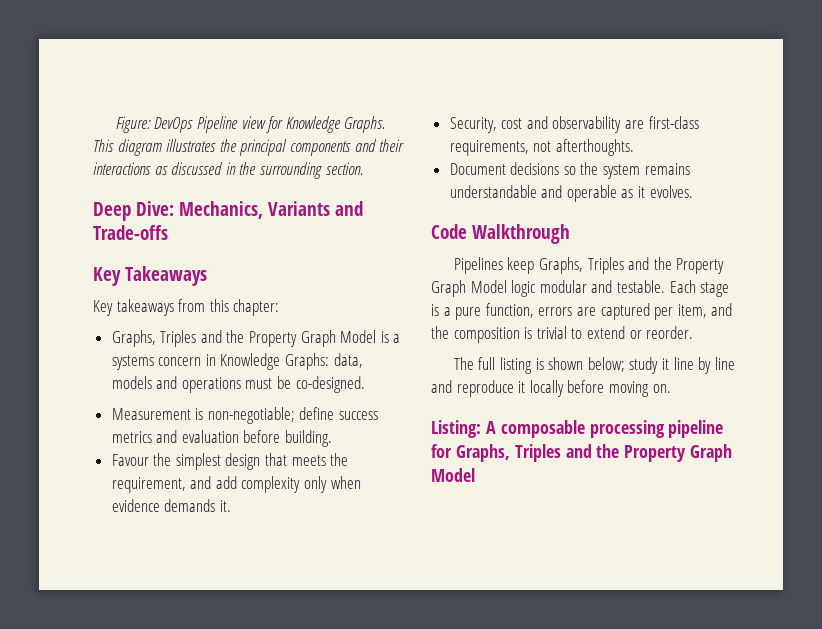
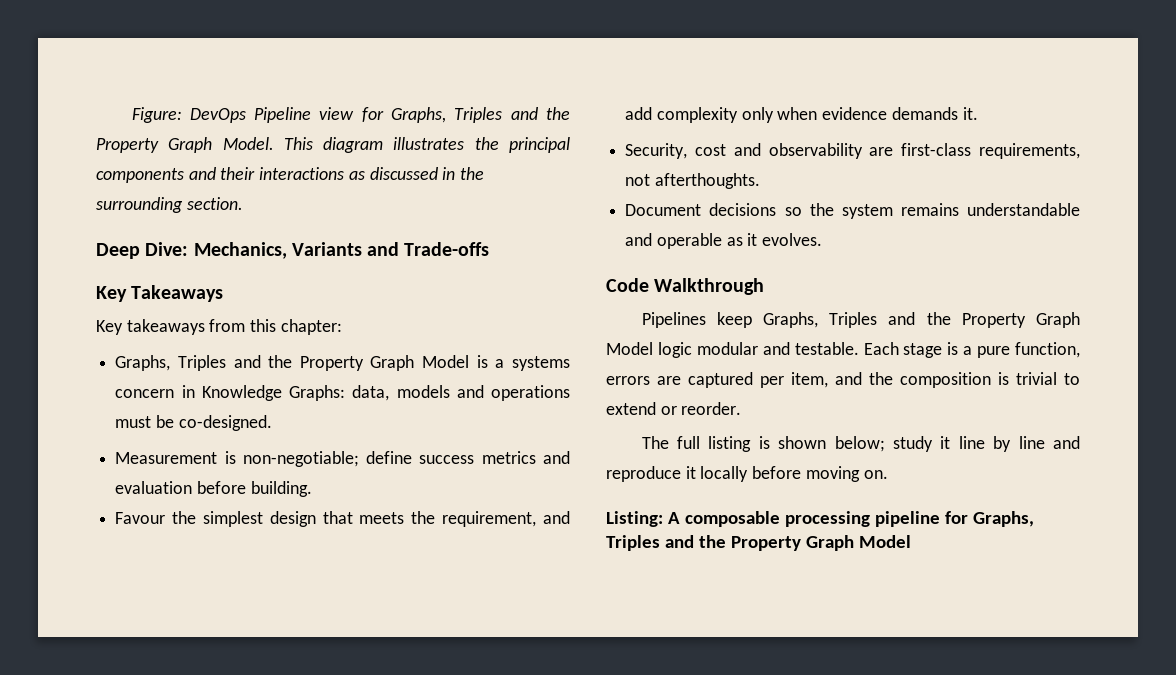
[285,116,386,133] Knowledge Graphs. -> [391,107,570,123] [96,137,274,153] Graphs, Triples and the Property Graph Model.

